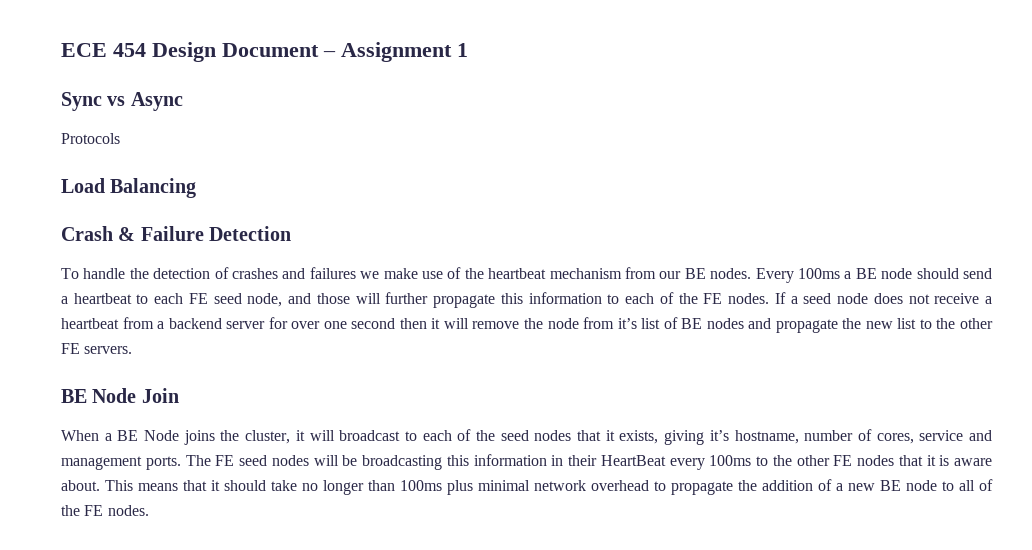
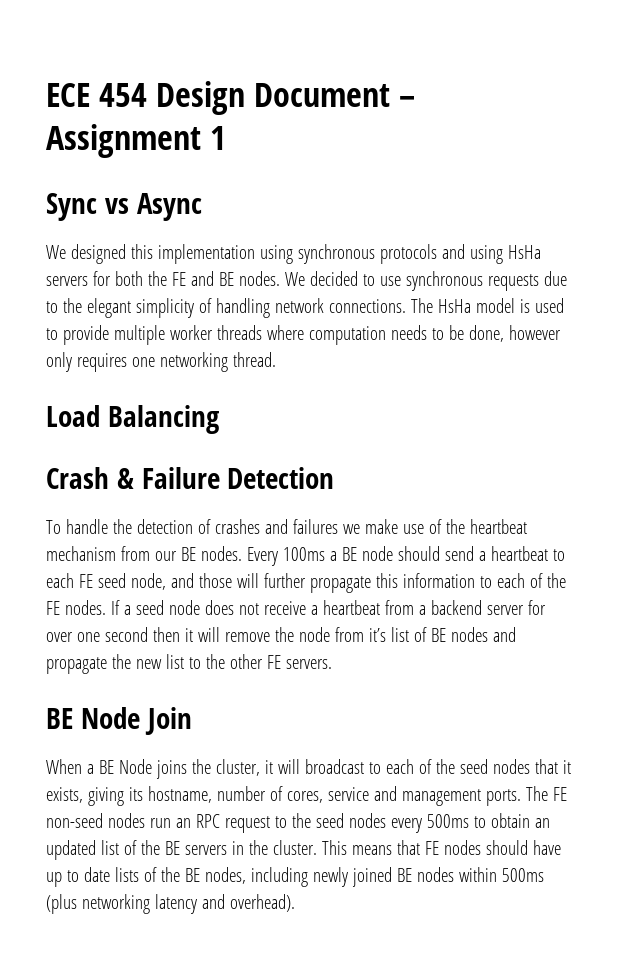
[61,133,120,144] Protocols -> [46,244,541,264] [46,271,567,291] [46,298,564,318] [46,325,561,345] [46,352,276,372] We designed this implementation using synchronous protocols and using HsHa servers for both the FE and BE nodes. We decided to use synchronous requests due to the elegant simplicity of handling network connections. The HsHa model is used to provide multiple worker threads where computation needs to be done, however only requires one networking thread.
[709,430,729,441] it’s -> [128,787,143,801] its
[239,454,992,470] [61,479,993,495] [61,505,149,516] seed nodes will be broadcasting this information in their HeartBeat every 100ms to the other FE nodes that it is aware about. This means that it should take no longer than 100ms plus minimal network overhead to propagate the addition of a new BE node to all of the FE nodes. -> [46,813,550,833] [46,840,561,860] [46,867,544,887] [46,894,295,914] non-seed nodes run an RPC request to the seed nodes every 500ms to obtain an updated list of the BE servers in the cluster. This means that FE nodes should have up to date lists of the BE nodes, including newly joined BE nodes within 500ms (plus networking latency and overhead).

